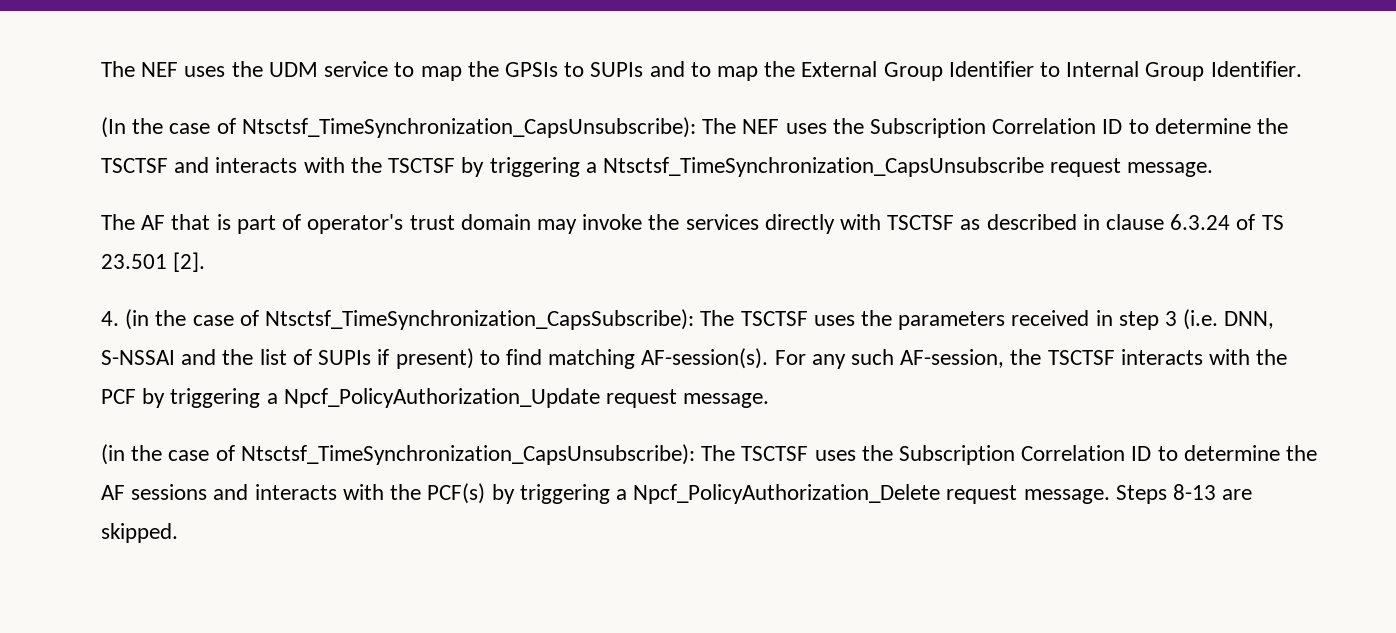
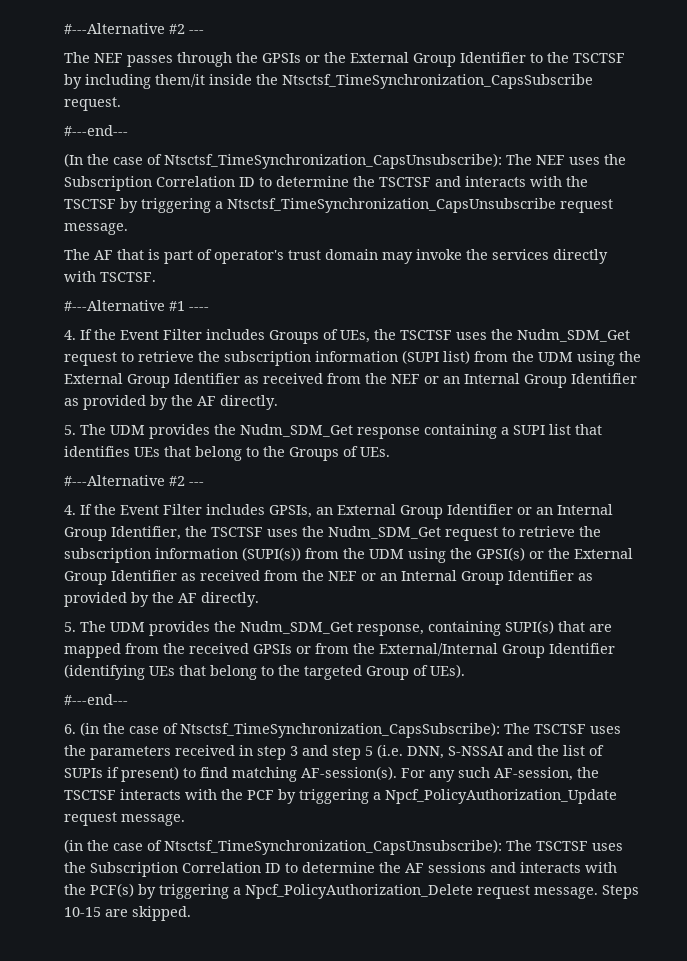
[101,61,758,81] The NEF uses the UDM service to map the GPSIs to SUPIs and to map -> [63,23,204,34] [63,52,320,67] #---Alternative #2 --- // The NEF passes through the GPSIs or
[1066,61,1302,81] Internal Group Identifier. -> [546,52,625,63] [63,74,593,89] [63,97,121,111] [63,125,128,136] the TSCTSF by including them/it inside the Ntsctsf_TimeSynchronization_CapsSubscribe request. // #---end---
[887,214,1284,230] [101,252,206,272] [101,311,120,326] TSCTSF as described in clause 6.3.24 of TS 23.501 [2]. // 4. -> [99,272,156,282] [63,300,209,311] [63,329,630,344] [63,350,641,366] [63,373,637,388] [63,395,278,410] [63,424,602,439] [63,446,390,461] [63,475,204,486] [63,504,613,519] [63,526,601,541] [63,547,633,563] [63,570,593,585] [63,592,259,607] [63,620,612,636] [63,643,615,658] [63,664,465,680] [63,694,128,705] [63,724,76,734] TSCTSF. // #---Alternative #1 ---- // 4. If the Event Filter includes Groups of UEs, the TSCTSF uses the Nudm_SDM_Get request to retrieve the subscription information (SUPI list) from the UDM using the External Group Identifier as received from the NEF or an Internal Group Identifier as provided by the AF directly. // 5. The UDM provides the Nudm_SDM_Get response containing a SUPI list that identifies UEs that belong to the Groups of UEs. // #---Alternative #2 --- // 4. If the Event Filter includes GPSIs, an External Group Identifier or an Internal Group Identifier, the TSCTSF uses the Nudm_SDM_Get request to retrieve the subscription information (SUPI(s)) from the UDM using the GPSI(s) or the External Group Identifier as received from the NEF or an Internal Group Identifier as provided by the AF directly. // 5. The UDM provides the Nudm_SDM_Get response, containing SUPI(s) that are mapped from the received GPSIs or from the External/Internal Group Identifier (identifying UEs that belong to the targeted Group of UEs). // #---end--- // 6.
(1177, 318) none -> [301,745,373,760] and step 5
[1172,484,1216,500] 8-13 -> [63,907,101,917] 10-15

